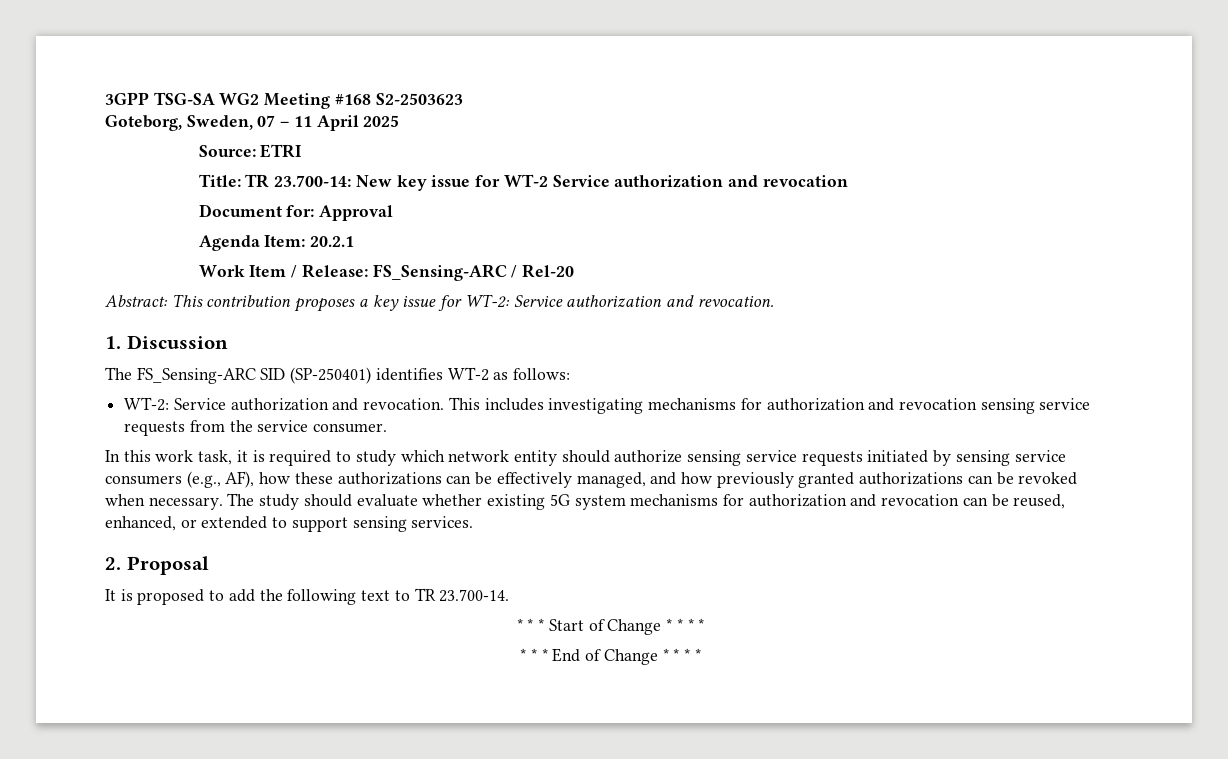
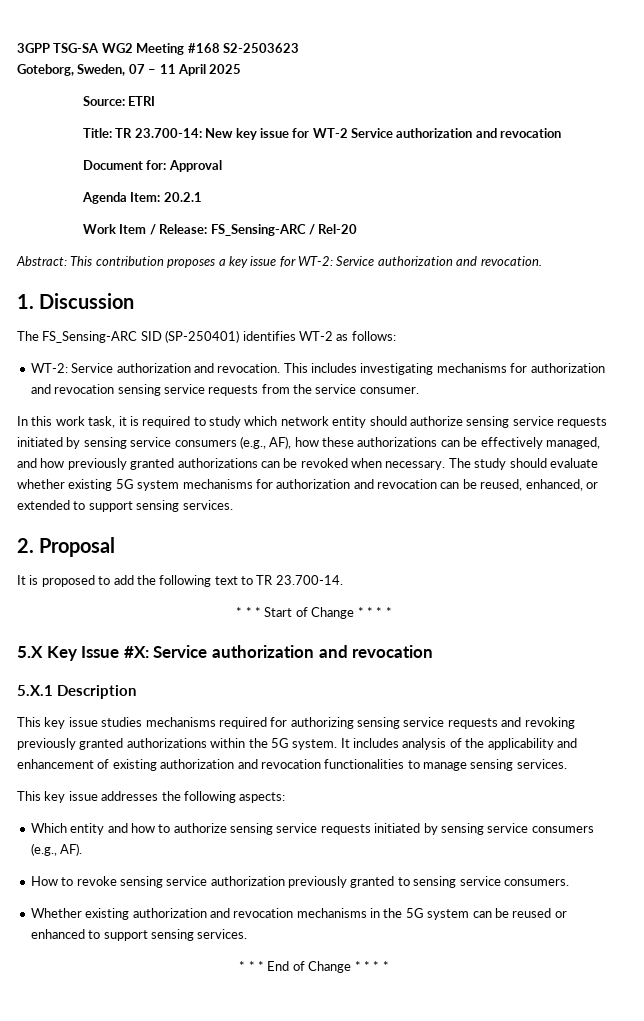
(705, 624) none -> [17,645,434,661] [17,685,136,699] [17,717,575,729] [17,738,577,750] [17,759,567,771] [17,791,286,803] [30,823,594,835] [30,843,83,856] [30,876,569,888] [30,908,567,920] [30,929,248,941] // 5.X Key Issue #X: Service authorization and revocation // 5.X.1 Description // This key issue studies mechanisms required for authorizing sensing service requests and revoking previously granted authorizations within the 5G system. It includes analysis of the applicability and enhancement of existing authorization and revocation functionalities to manage sensing services. // This key issue addresses the following aspects: // Which entity and how to authorize sensing service requests initiated by sensing service consumers (e.g., AF). // How to revoke sensing service authorization previously granted to sensing service consumers. // Whether existing authorization and revocation mechanisms in the 5G system can be reused or enhanced to support sensing services.

